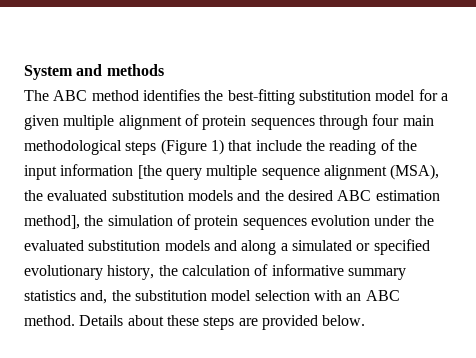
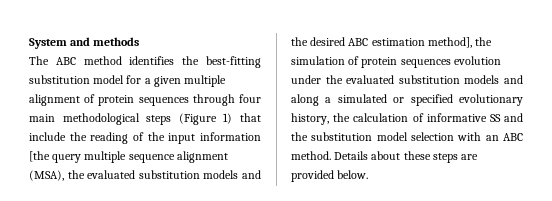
[347,268,406,280] [24,290,108,304] summary statistics and, -> [489,113,523,122] SS and

